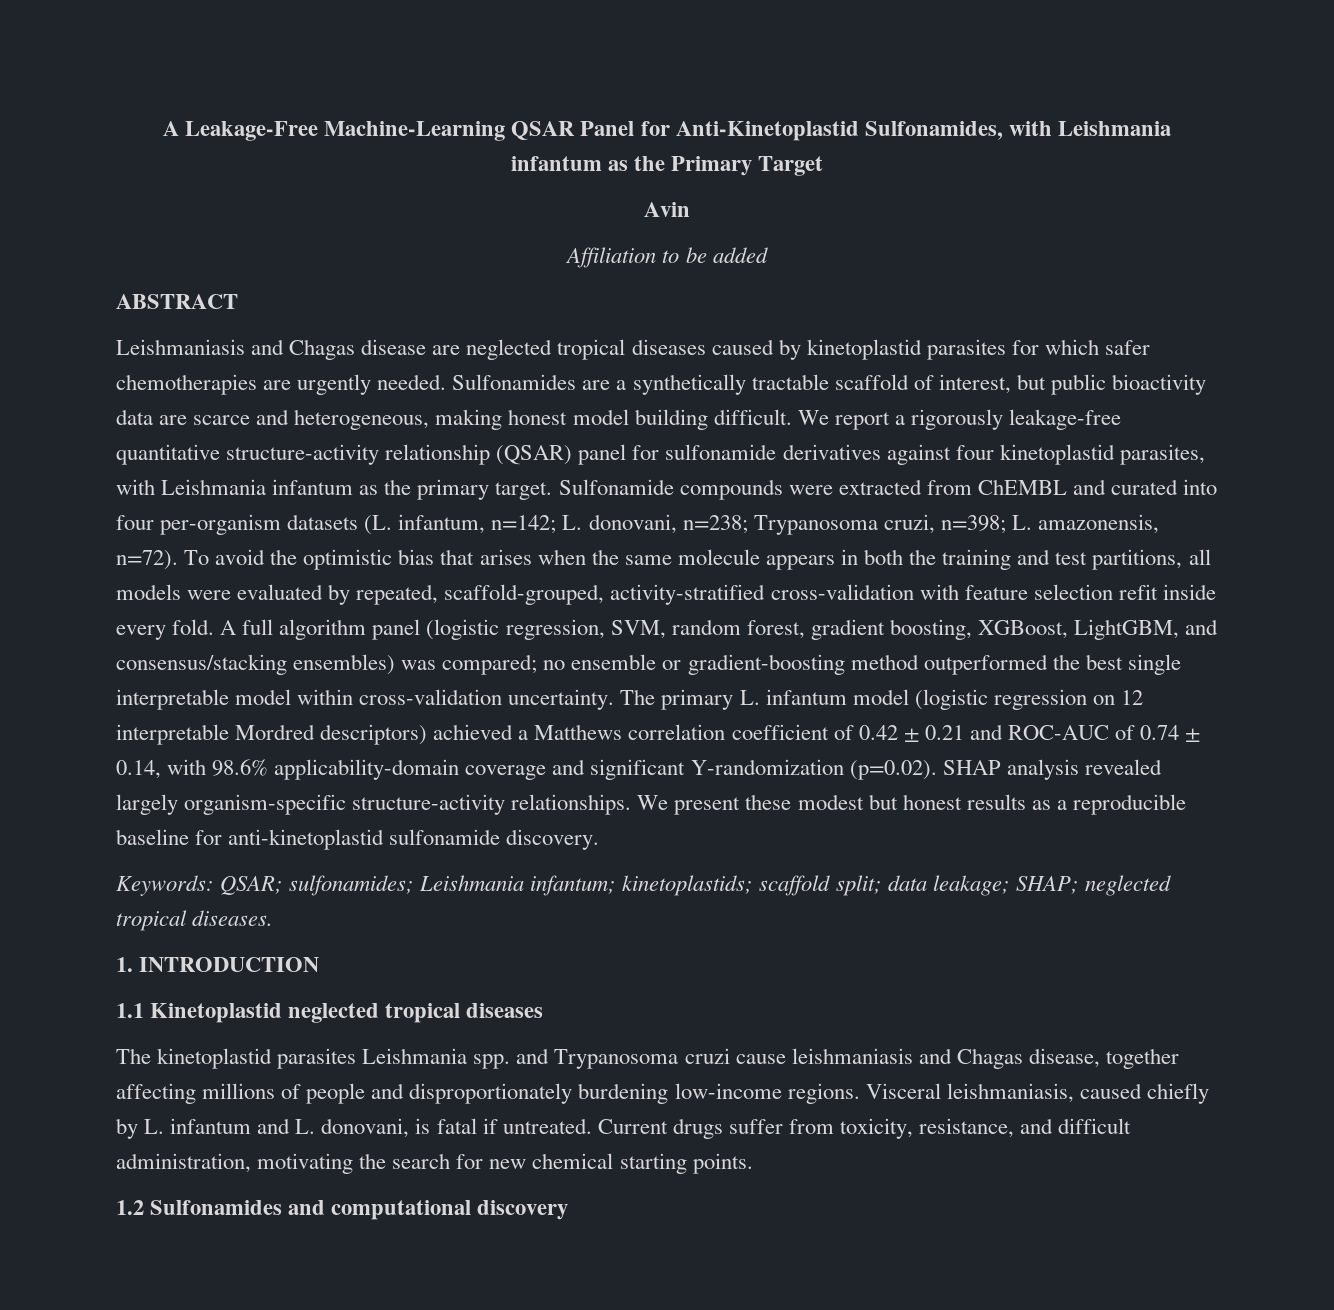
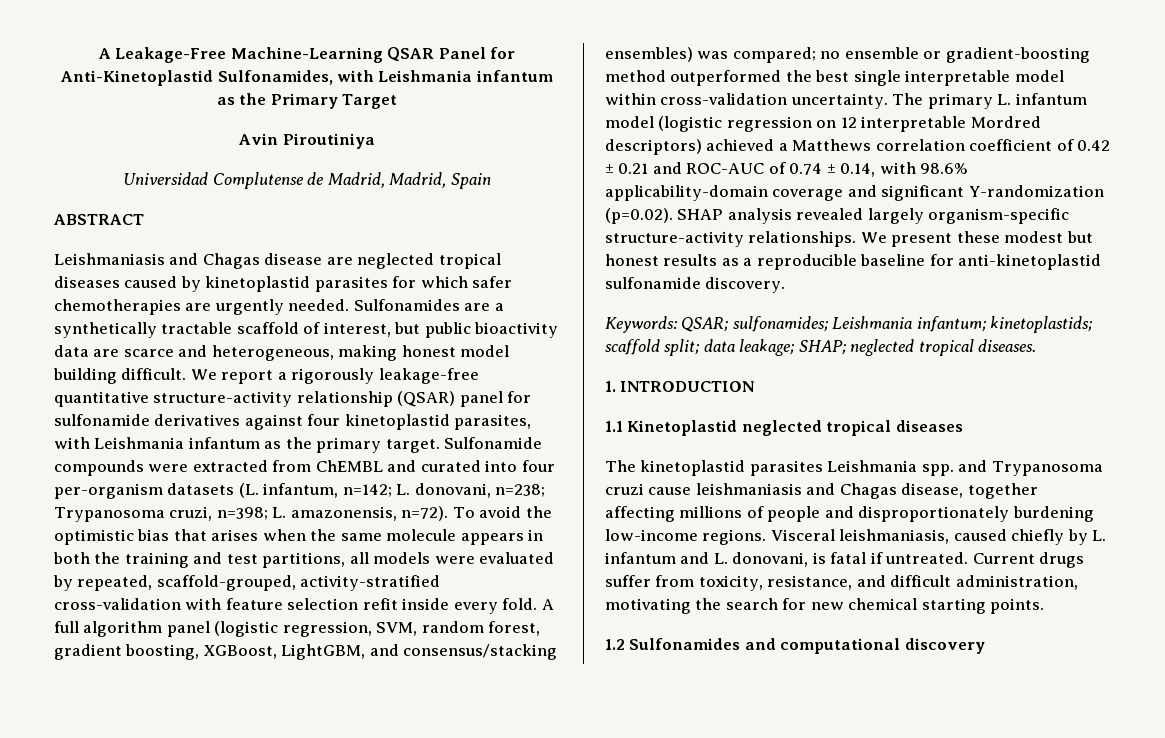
[565,247,768,268] // Affiliation to be added -> [282,133,375,149] [123,172,491,189] Piroutiniya // Universidad Complutense de Madrid, Madrid, Spain

